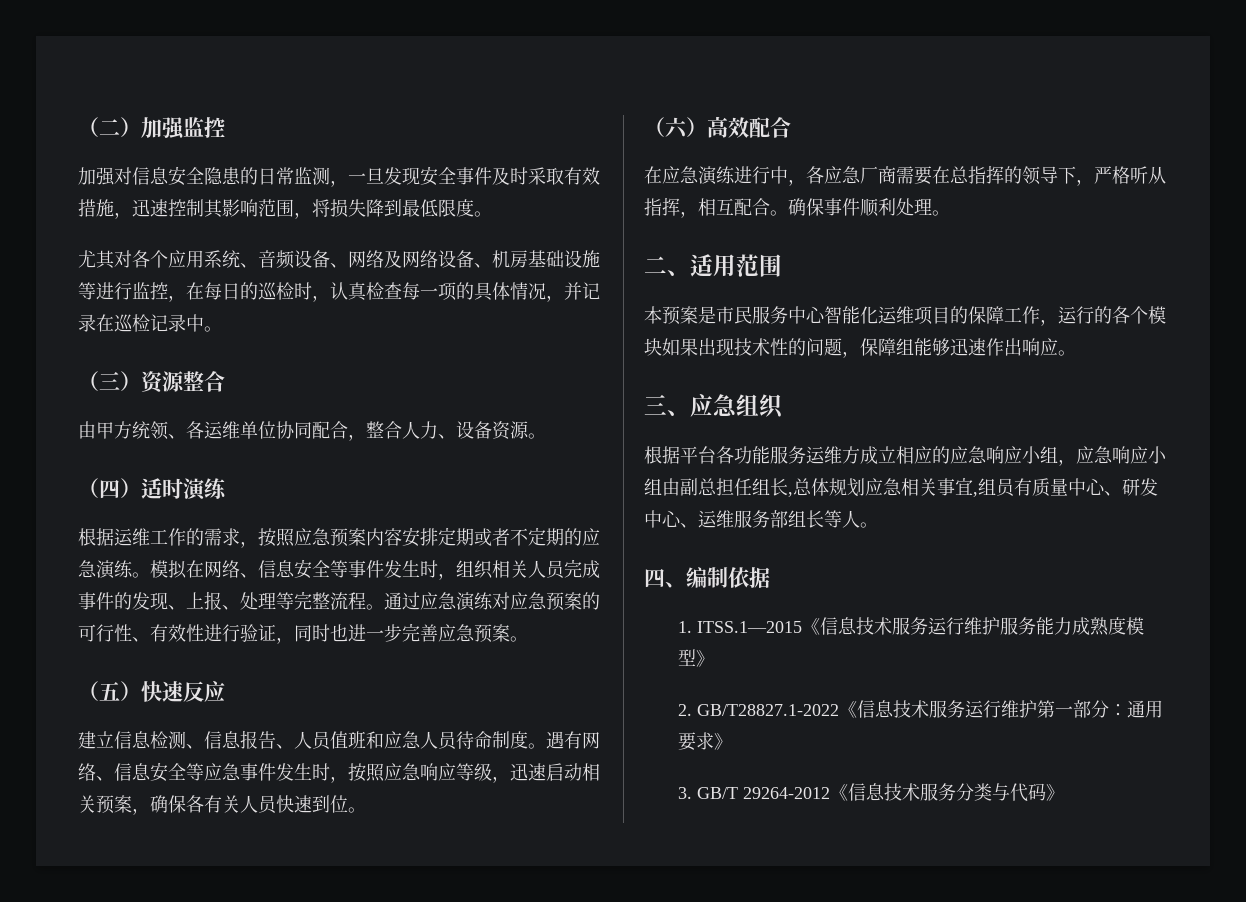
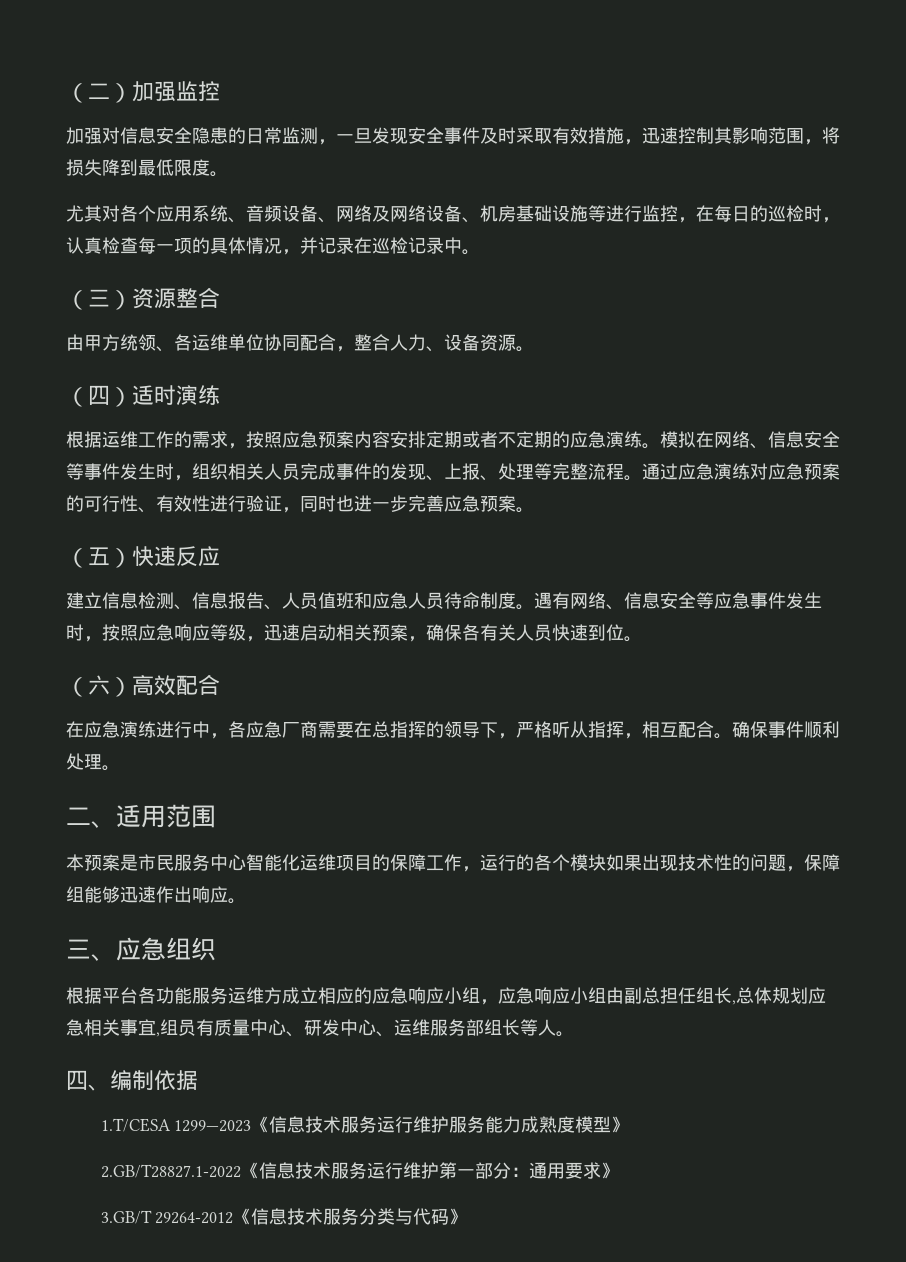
[678,621,803,633] 1. ITSS.1—2015 -> [100,1118,252,1132] 1.T/CESA 1299—2023
[678,704,840,716] 2. GB/T28827.1-2022 -> [100,1164,241,1178] 2.GB/T28827.1-2022
[678,787,739,799] 3. GB/T -> [100,1210,152,1224] 3.GB/T

